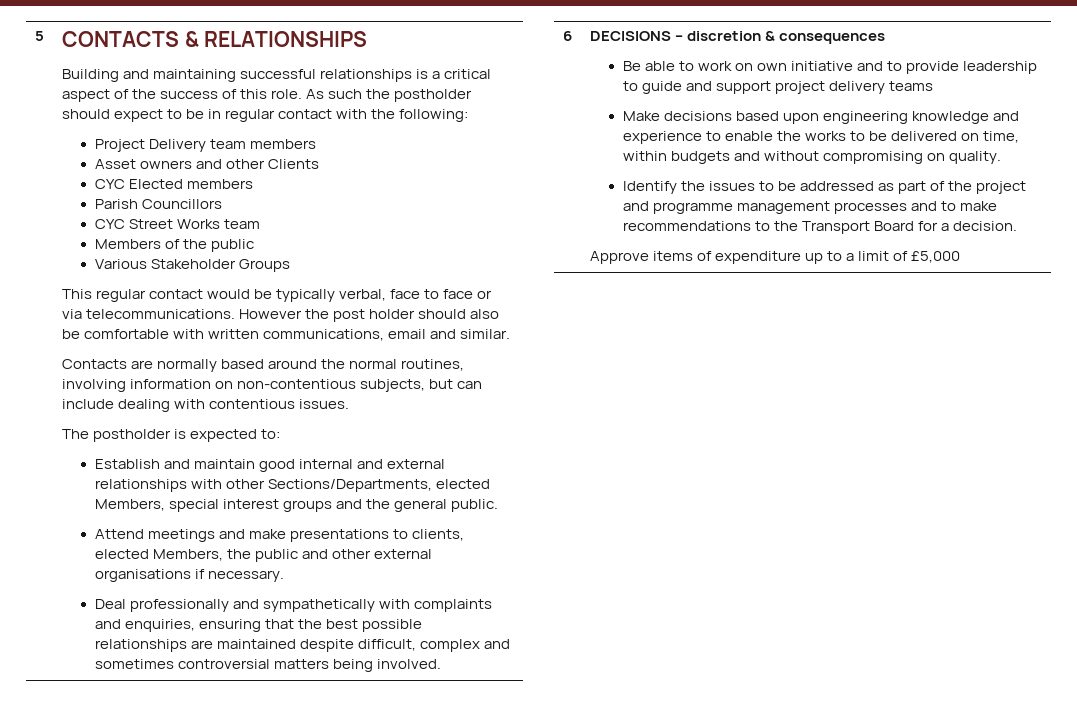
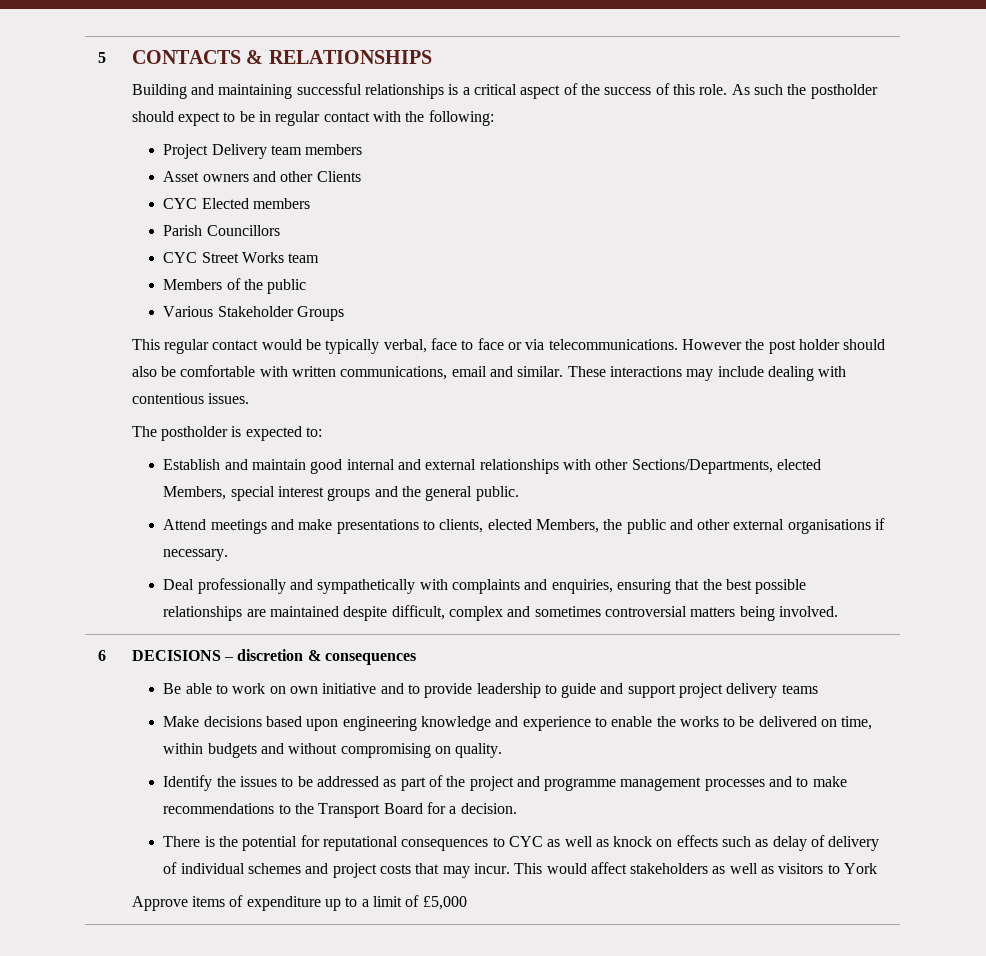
[61,359,465,372] [61,379,483,392] // Contacts are normally based around the normal routines, involving information on non-contentious subjects, but can -> [567,366,714,381] These interactions may
(1018, 226) none -> [163,835,880,851] [163,862,878,878] // There is the potential for reputational consequences to CYC as well as knock on effects such as delay of delivery of individual schemes and project costs that may incur. This would affect stakeholders as well as visitors to York

